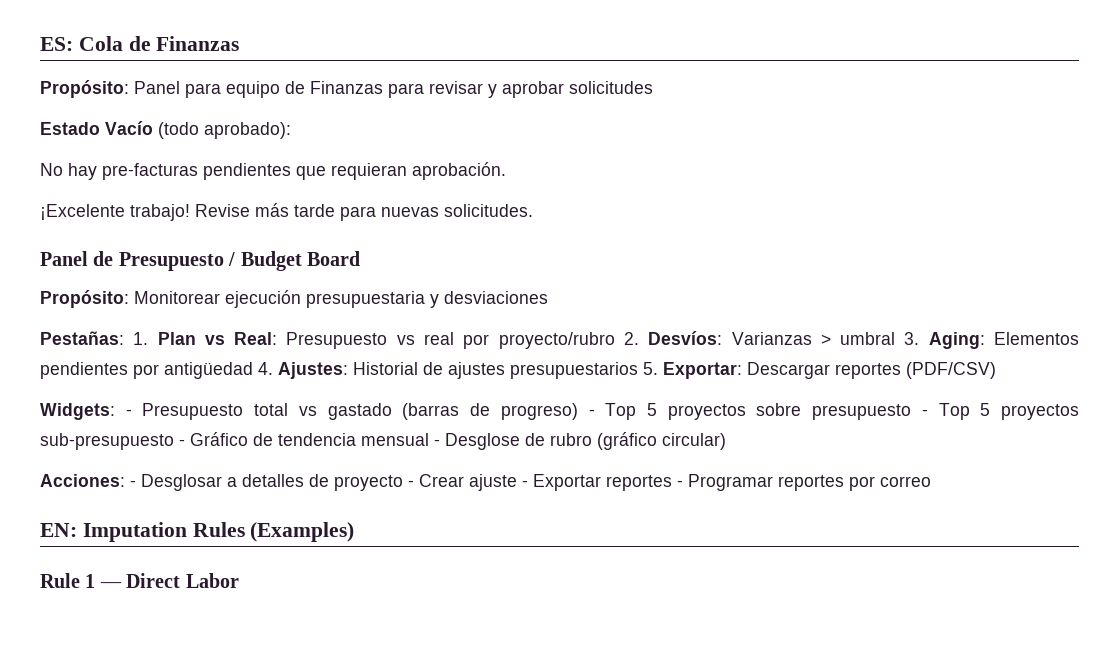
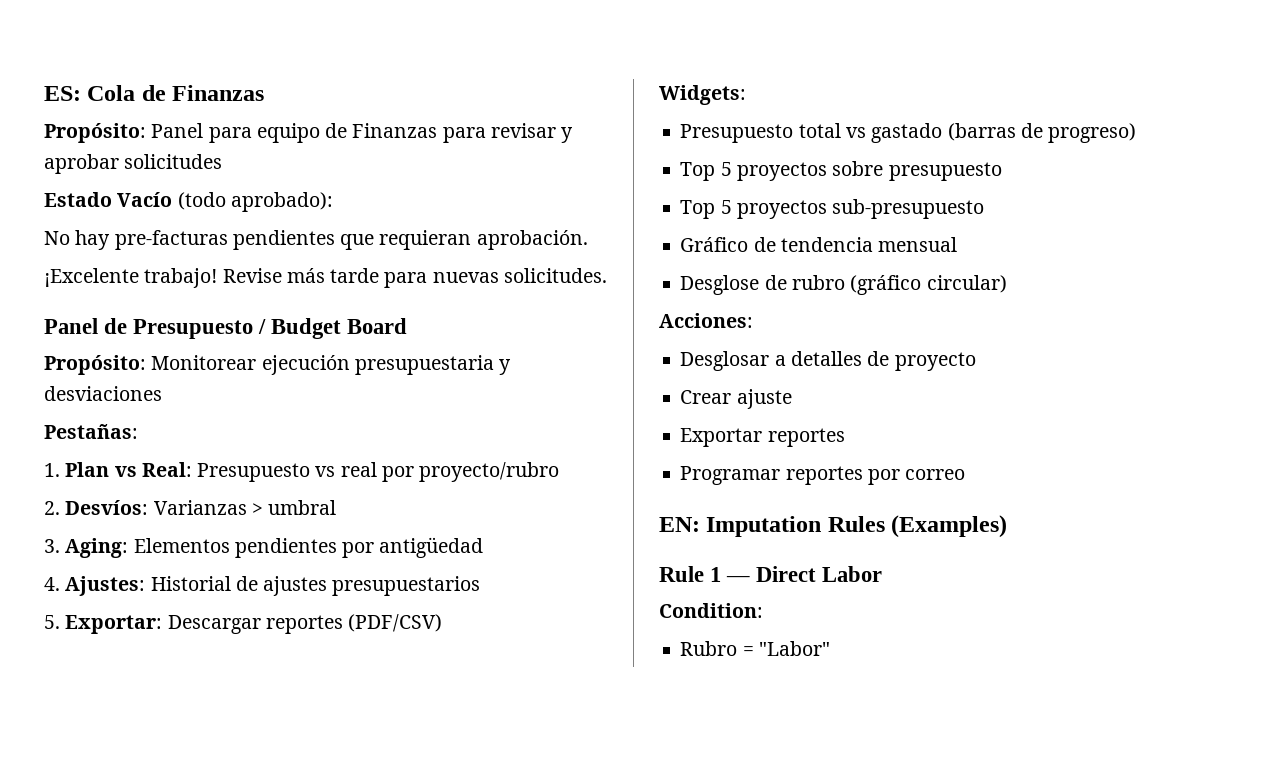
(124, 338) none -> (138, 431) //
(615, 340) none -> (560, 472) //
(896, 338) none -> (337, 507) //
(253, 370) none -> (484, 547) //
(638, 370) none -> (481, 586) //
[125,409,132,416] - -> (746, 95) //
[588,409,595,416] - -> (1137, 133) //
[921,409,928,416] - -> (1002, 171) //
[179,439,185,446] - -> (985, 209) //
[434,439,440,446] - -> (958, 244) //
[130,480,136,487] - -> (753, 320) //
[408,480,414,487] - -> (976, 361) //
[522,480,528,487] - -> (792, 399) //
[677,480,683,487] - -> (845, 437) //
(239, 580) none -> [659,603,763,618] [680,641,830,656] // Condition: // Rubro = "Labor"

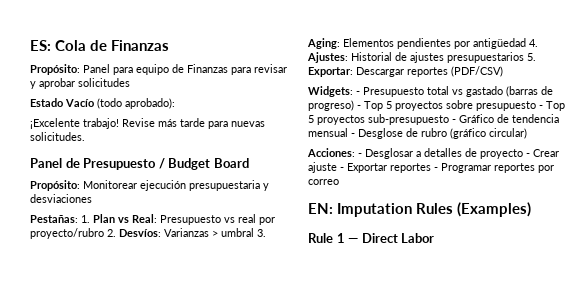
[44,230,588,250] // No hay pre-facturas pendientes que requieran aprobación. -> (175, 103) none
(138, 431) // -> (78, 219) none
(560, 472) // -> (104, 233) none
(337, 507) // -> (254, 232) none
(484, 547) // -> (526, 43) none
(481, 586) // -> (524, 57) none
(746, 95) // -> [356,91,360,95] -
(1137, 133) // -> [357,105,361,109] -
(1002, 171) // -> [539,105,543,109] -
(985, 209) // -> [452,119,456,123] -
(958, 244) // -> [351,133,355,137] -
(753, 320) // -> [358,153,362,157] -
(976, 361) // -> [526,153,530,157] -
(792, 399) // -> [340,167,344,171] -
(845, 437) // -> [434,167,438,171] -
[659,603,763,618] [680,641,830,656] // Condition: // Rubro = "Labor" -> (435, 238) none

